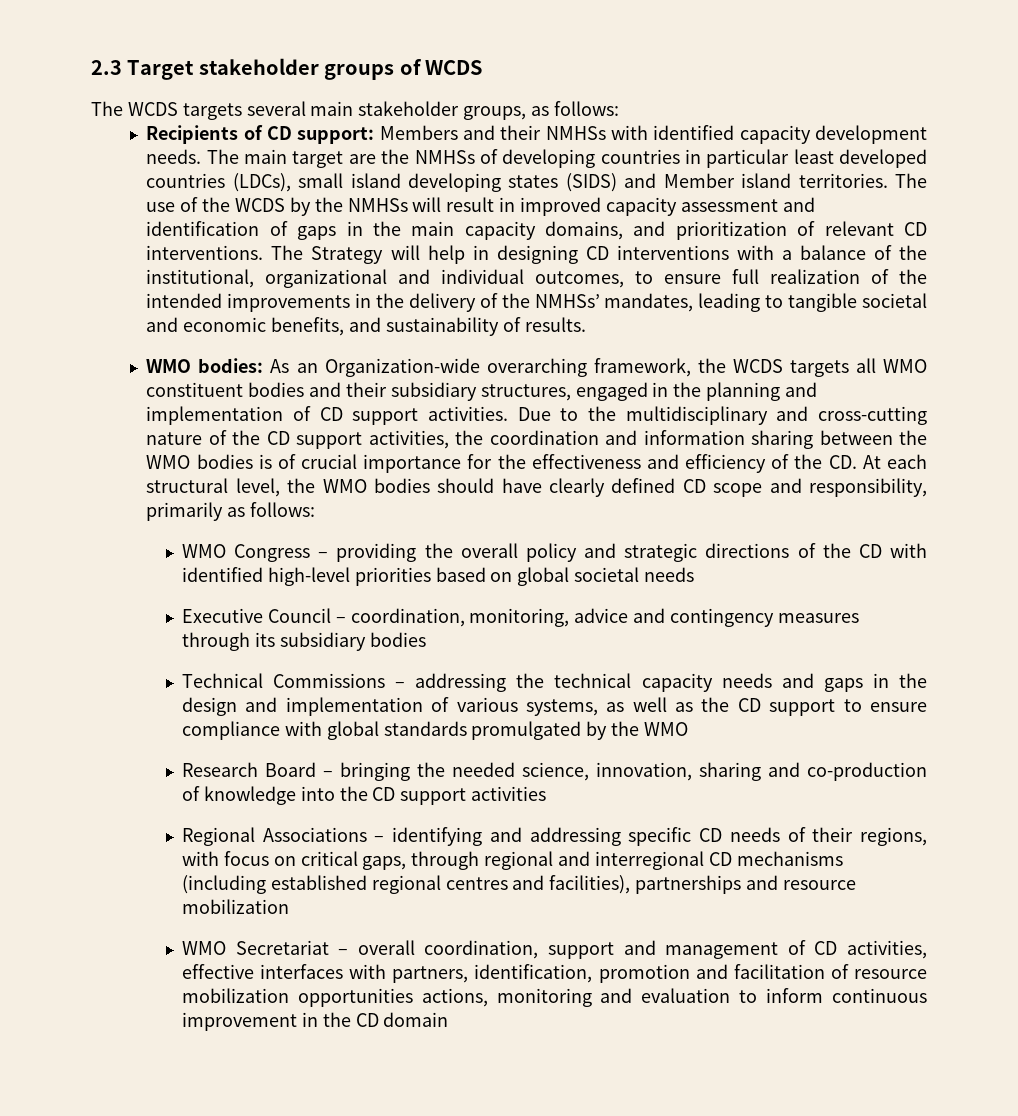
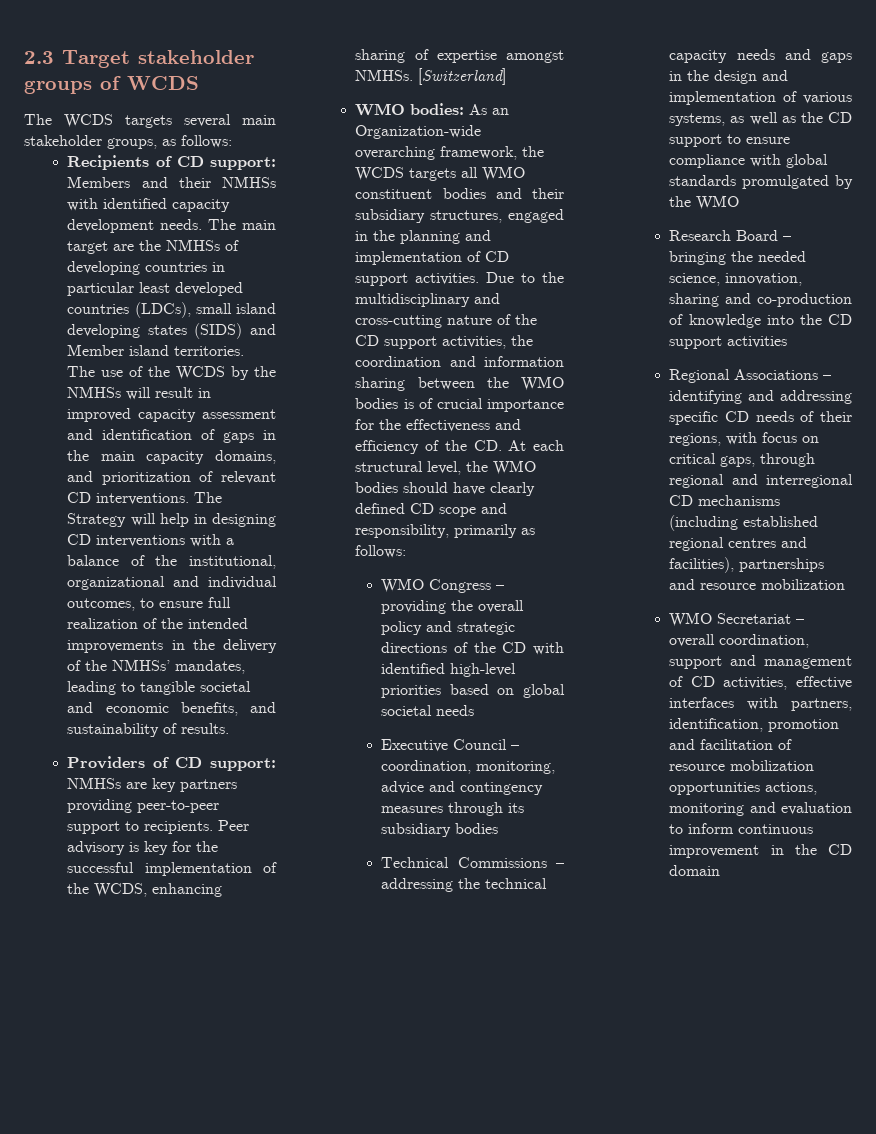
(586, 324) none -> [67,756,276,771] [67,777,238,792] [67,799,220,813] [67,820,250,834] [67,841,219,855] [67,862,277,876] [67,883,223,897] [355,49,564,63] [355,68,507,85] // Providers of CD support: NMHSs are key partners providing peer-to-peer support to recipients. Peer advisory is key for the successful implementation of the WCDS, enhancing sharing of expertise amongst NMHSs. [Switzerland]

